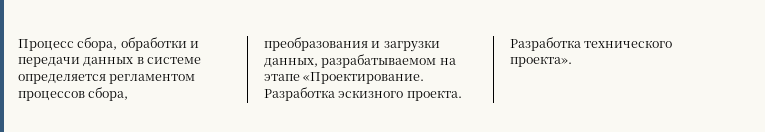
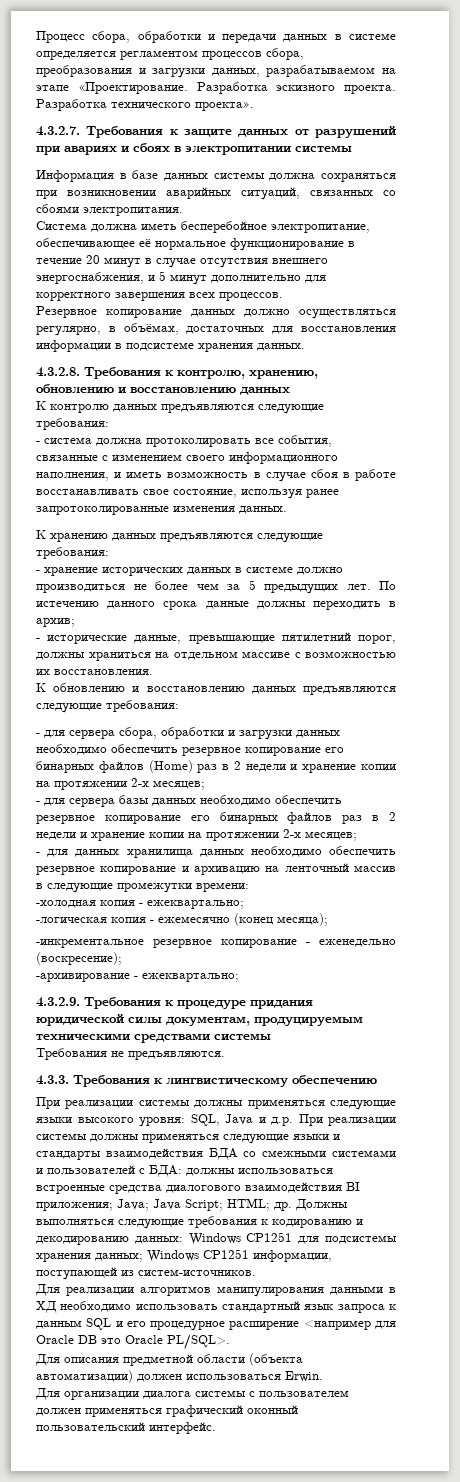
(572, 61) none -> [36,126,396,138] [36,143,352,155] [36,170,396,182] [36,187,396,200] [36,204,183,216] [36,221,370,233] [36,238,355,251] [36,255,328,268] [36,271,326,285] [36,292,283,301] [36,306,396,319] [36,323,397,336] [36,340,305,352] [36,367,318,379] [36,384,290,395] [36,401,324,414] [36,418,109,430] [36,435,332,447] [36,452,338,464] [36,469,396,482] [36,489,339,499] [36,505,287,515] [36,530,323,543] [36,547,109,559] [36,566,343,576] [36,580,396,594] [36,601,396,610] [36,618,75,627] [36,632,396,644] [36,651,396,661] [36,669,153,675] [36,683,396,695] [36,700,179,713] [36,727,340,740] [36,744,344,756] [36,760,396,773] [36,778,205,790] [36,795,342,807] [36,812,396,824] [36,829,357,841] [36,846,396,858] [36,863,396,875] [36,882,249,893] [36,900,244,909] [36,913,328,926] [36,938,396,948] [36,952,122,965] [36,973,239,982] [36,997,313,1009] [36,1014,363,1026] [36,1033,271,1043] [36,1048,225,1060] [36,1075,377,1087] [36,1097,396,1110] [36,1114,396,1127] [36,1133,340,1144] [36,1148,397,1160] [36,1165,333,1177] [36,1182,360,1194] [36,1198,348,1211] [36,1216,363,1229] [36,1232,398,1245] [36,1249,332,1262] [36,1267,256,1280] [35,1284,396,1297] [36,1301,396,1313] [36,1318,396,1331] [36,1334,230,1350] [35,1353,303,1366] [36,1370,323,1383] [35,1388,349,1400] [36,1405,298,1417] [36,1422,216,1434] // 4.3.2.7. Требования к защите данных от разрушений при авариях и сбоях в электропитании системы // Информация в базе данных системы должна сохраняться при возникновении аварийных ситуаций, связанных со сбоями электропитания. // Система должна иметь бесперебойное электропитание, обеспечивающее её нормальное функционирование в течение 20 минут в случае отсутствия внешнего энергоснабжения, и 5 минут дополнительно для корректного завершения всех процессов. // Резервное копирование данных должно осуществляться регулярно, в объёмах, достаточных для восстановления информации в подсистеме хранения данных. // 4.3.2.8. Требования к контролю, хранению, обновлению и восстановлению данных // К контролю данных предъявляются следующие требования: // - система должна протоколировать все события, связанные с изменением своего информационного наполнения, и иметь возможность в случае сбоя в работе восстанавливать свое состояние, используя ранее запротоколированные изменения данных. // К хранению данных предъявляются следующие требования: // - хранение исторических данных в системе должно производиться не более чем за 5 предыдущих лет. По истечению данного срока данные должны переходить в архив; // - исторические данные, превышающие пятилетний порог, должны храниться на отдельном массиве с возможностью их восстановления. // К обновлению и восстановлению данных предъявляются следующие требования: // - для сервера сбора, обработки и загрузки данных необходимо обеспечить резервное копирование его бинарных файлов (Home) раз в 2 недели и хранение копии на протяжении 2-х месяцев; // - для сервера базы данных необходимо обеспечить резервное копирование его бинарных файлов раз в 2 недели и хранение копии на протяжении 2-х месяцев; // - для данных хранилища данных необходимо обеспечить резервное копирование и архивацию на ленточный массив в следующие промежутки времени: // -холодная копия - ежеквартально; // -логическая копия - ежемесячно (конец месяца); // -инкрементальное резервное копирование - еженедельно (воскресение); // -архивирование - ежеквартально; // 4.3.2.9. Требования к процедуре придания юридической силы документам, продуцируемым техническими средствами системы // Требования не предъявляются. // 4.3.3. Требования к лингвистическому обеспечению // При реализации системы должны применяться следующие языки высокого уровня: SQL, Java и д.р. При реализации системы должны применяться следующие языки и стандарты взаимодействия БДА со смежными системами и пользователей с БДА: должны использоваться встроенные средства диалогового взаимодействия BI приложения; Java; Java Script; HTML; др. Должны выполняться следующие требования к кодированию и декодированию данных: Windows CP1251 для подсистемы хранения данных; Windows CP1251 информации, поступающей из систем-источников. // Для реализации алгоритмов манипулирования данными в ХД необходимо использовать стандартный язык запроса к данным SQL и его процедурное расширение <например для Oracle DB это Oracle PL/SQL>. // Для описания предметной области (объекта автоматизации) должен использоваться Erwin. // Для организации диалога системы с пользователем должен применяться графический оконный пользовательский интерфейс.

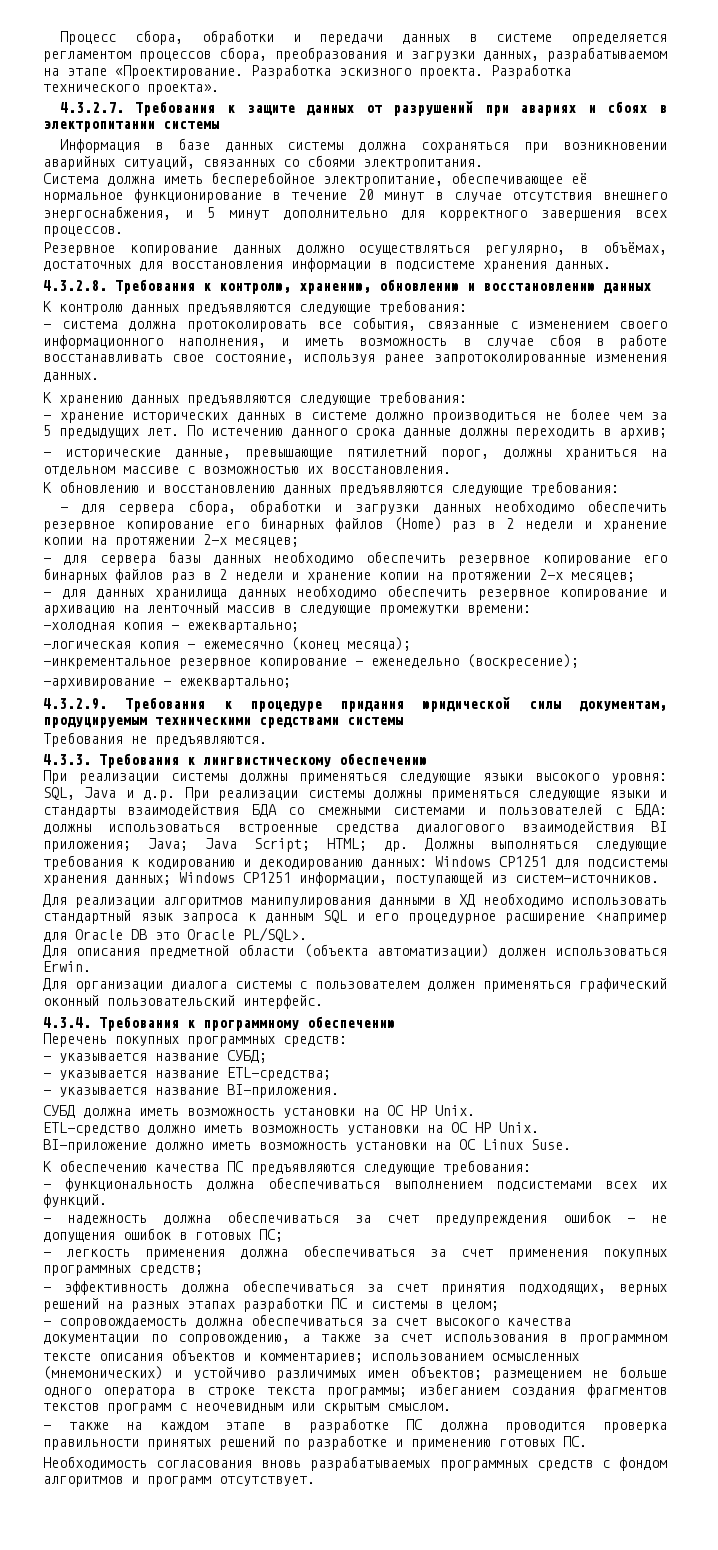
(216, 1428) none -> [43,1016,395,1031] [43,1033,347,1047] [43,1050,267,1063] [43,1067,331,1081] [43,1084,339,1098] [43,1105,475,1118] [43,1122,539,1136] [43,1139,571,1153] [43,1160,531,1175] [43,1177,667,1192] [43,1194,107,1208] [43,1211,667,1226] [43,1228,283,1242] [43,1245,667,1260] [43,1265,203,1276] [43,1280,667,1295] [43,1297,499,1312] [43,1314,571,1329] [43,1334,667,1345] [43,1349,579,1364] [43,1366,667,1381] [43,1383,667,1398] [43,1403,451,1414] [43,1418,668,1433] [43,1435,587,1450] [43,1456,667,1471] [43,1476,315,1487] // 4.3.4. Требования к программному обеспечению // Перечень покупных программных средств: // - указывается название СУБД; // - указывается название ETL-средства; // - указывается название BI-приложения. // СУБД должна иметь возможность установки на ОС HP Unix. // ETL-средство должно иметь возможность установки на ОС HP Unix. // BI-приложение должно иметь возможность установки на ОС Linux Suse. // К обеспечению качества ПС предъявляются следующие требования: // - функциональность должна обеспечиваться выполнением подсистемами всех их функций. // - надежность должна обеспечиваться за счет предупреждения ошибок - не допущения ошибок в готовых ПС; // - легкость применения должна обеспечиваться за счет применения покупных программных средств; // - эффективность должна обеспечиваться за счет принятия подходящих, верных решений на разных этапах разработки ПС и системы в целом; // - сопровождаемость должна обеспечиваться за счет высокого качества документации по сопровождению, а также за счет использования в программном тексте описания объектов и комментариев; использованием осмысленных (мнемонических) и устойчиво различимых имен объектов; размещением не больше одного оператора в строке текста программы; избеганием создания фрагментов текстов программ с неочевидным или скрытым смыслом. // - также на каждом этапе в разработке ПС должна проводится проверка правильности принятых решений по разработке и применению готовых ПС. // Необходимость согласования вновь разрабатываемых программных средств с фондом алгоритмов и программ отсутствует.

